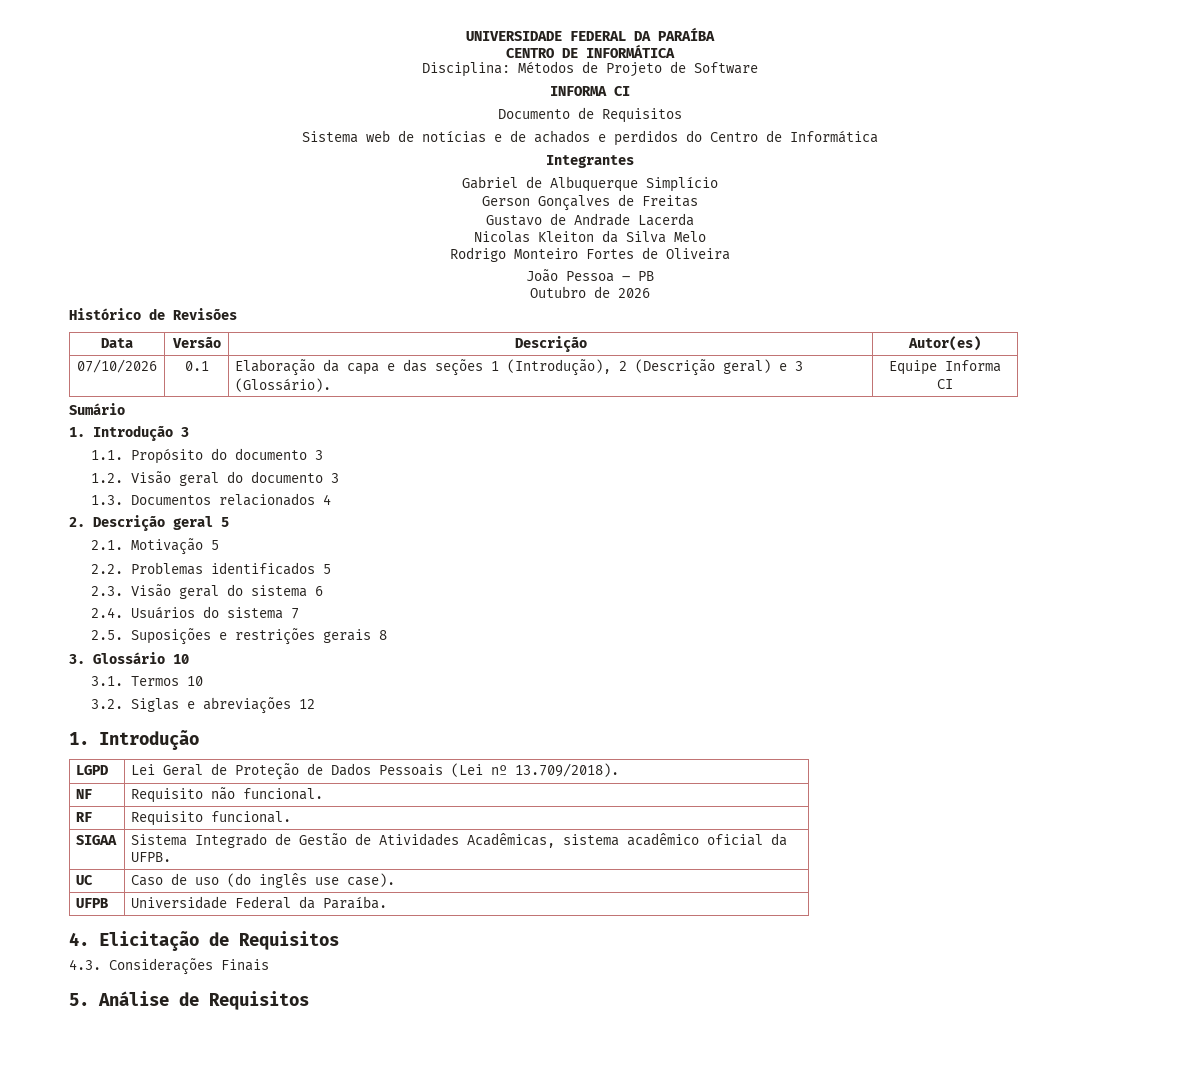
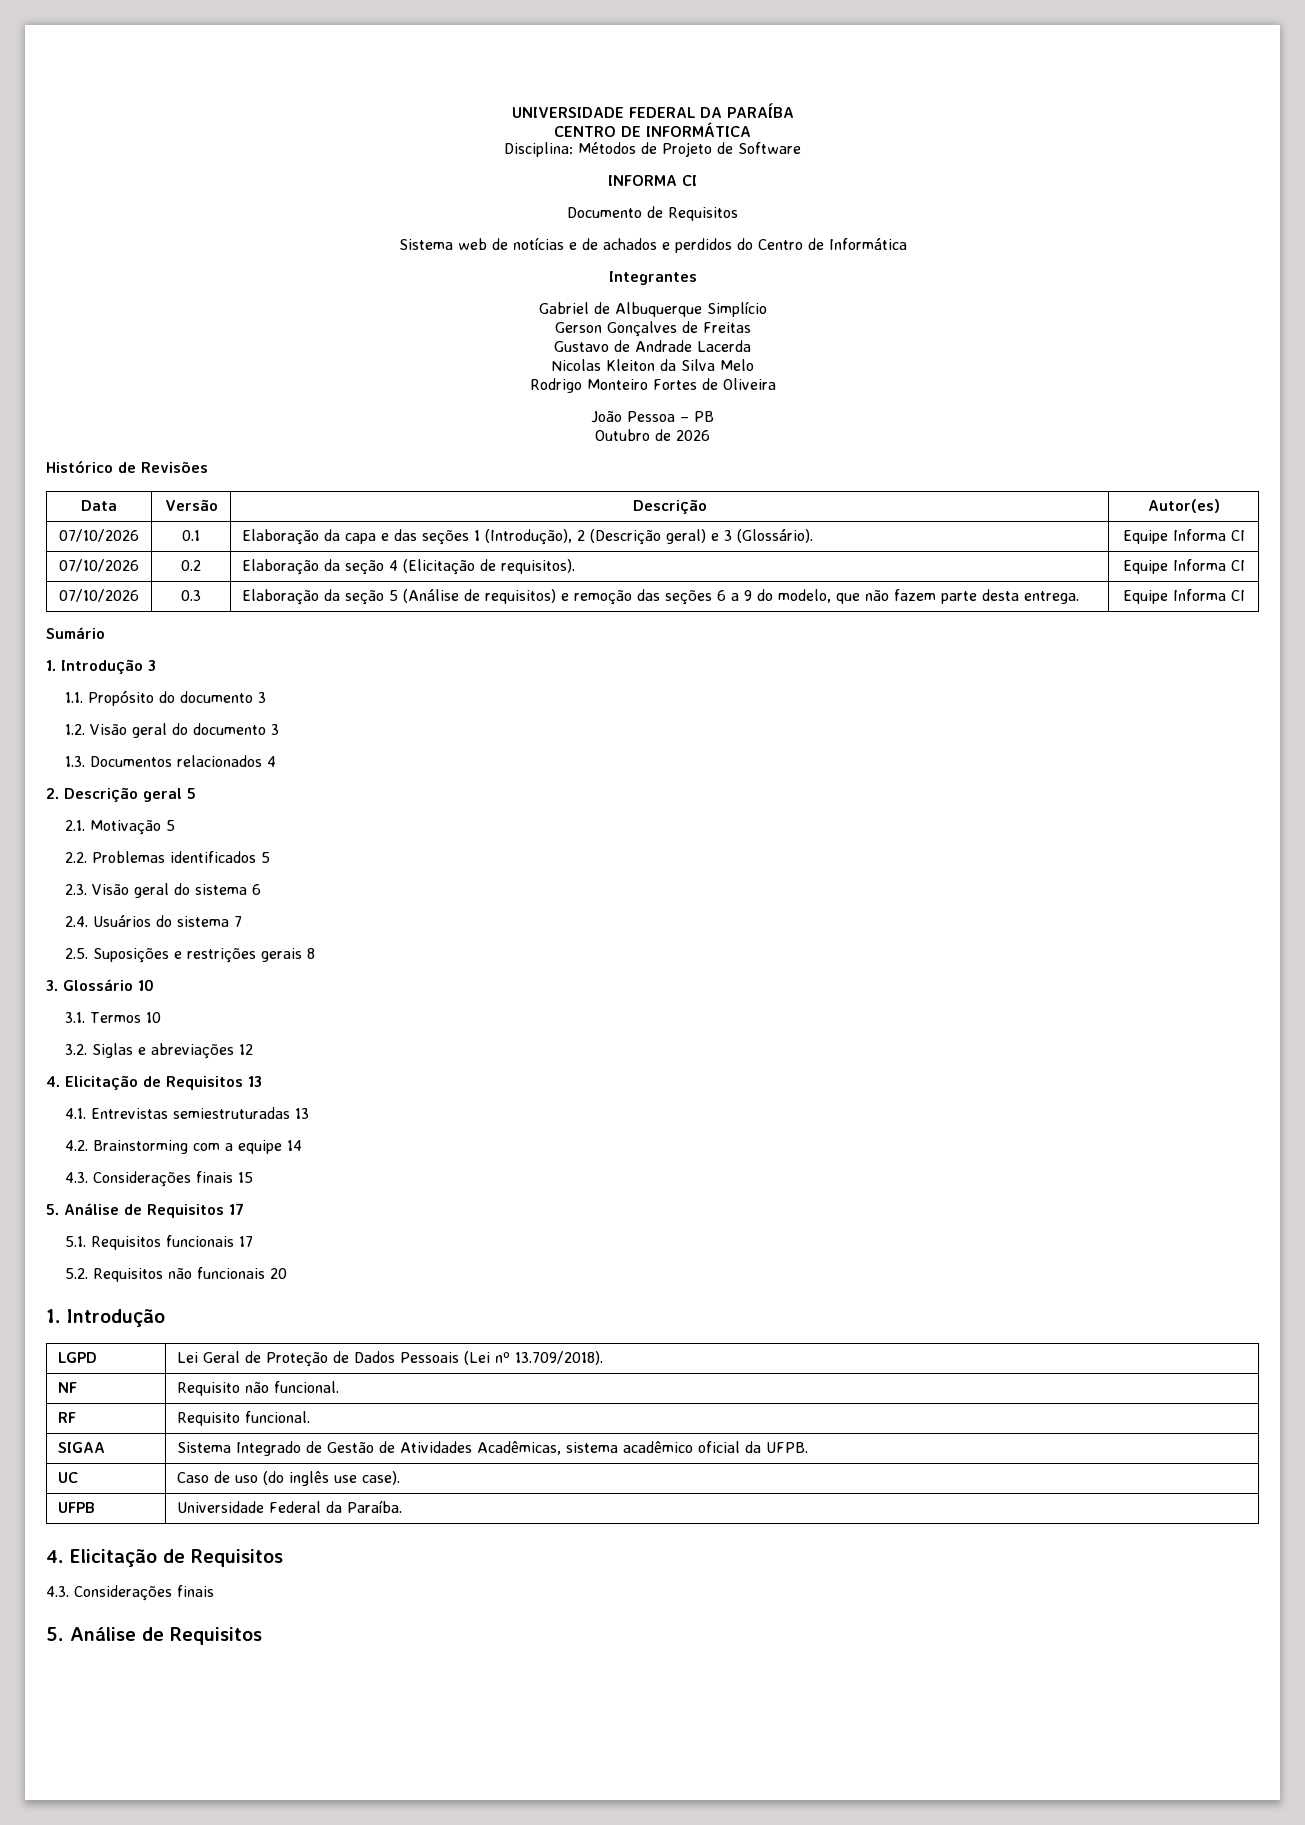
(953, 384) none -> [59,559,139,572] [181,560,201,571] [242,559,576,575] [1122,559,1245,574] [59,589,139,602] [181,590,201,601] [242,589,1080,605] [1122,589,1245,604] // 07/10/2026 | 0.2 | Elaboração da seção 4 (Elicitação de requisitos). | Equipe Informa CI // 07/10/2026 | 0.3 | Elaboração da seção 5 (Análise de requisitos) e remoção das seções 6 a 9 do modelo, que não fazem parte desta entrega. | Equipe Informa CI
(316, 704) none -> [46,1075,262,1090] [65,1107,310,1119] [65,1140,303,1154] [65,1171,254,1187] [46,1203,244,1218] [65,1235,254,1250] [65,1267,288,1282] // 4. Elicitação de Requisitos 13 // 4.1. Entrevistas semiestruturadas 13 // 4.2. Brainstorming com a equipe 14 // 4.3. Considerações finais 15 // 5. Análise de Requisitos 17 // 5.1. Requisitos funcionais 17 // 5.2. Requisitos não funcionais 20
[221,959,269,971] Finais -> [177,1585,214,1597] finais

